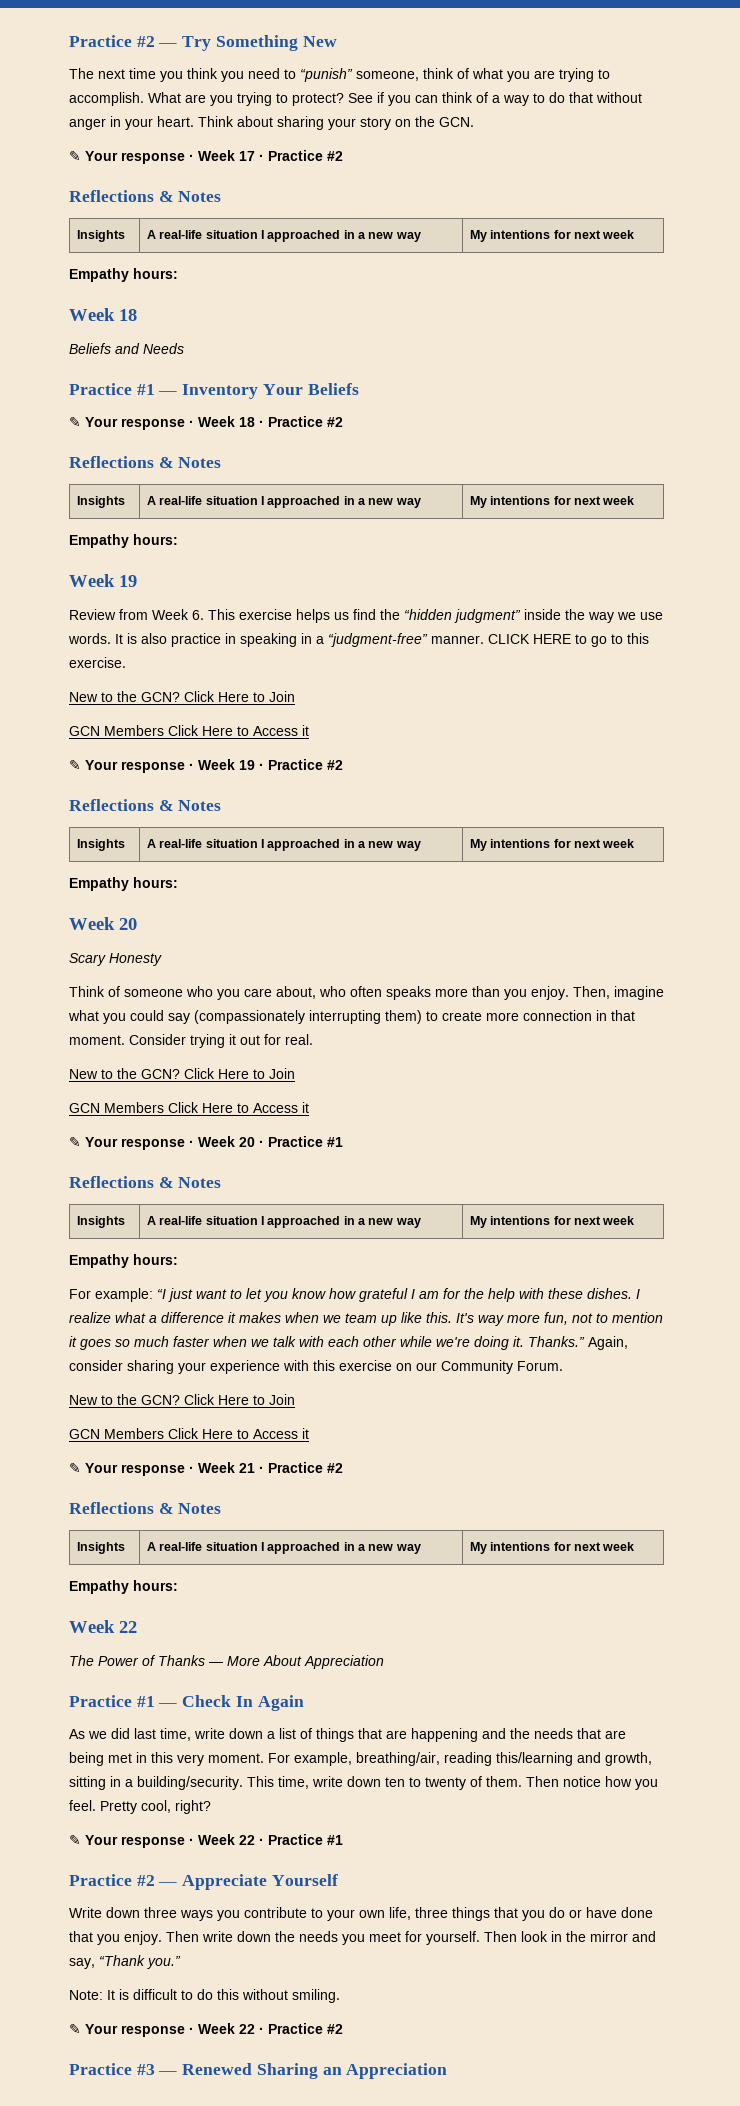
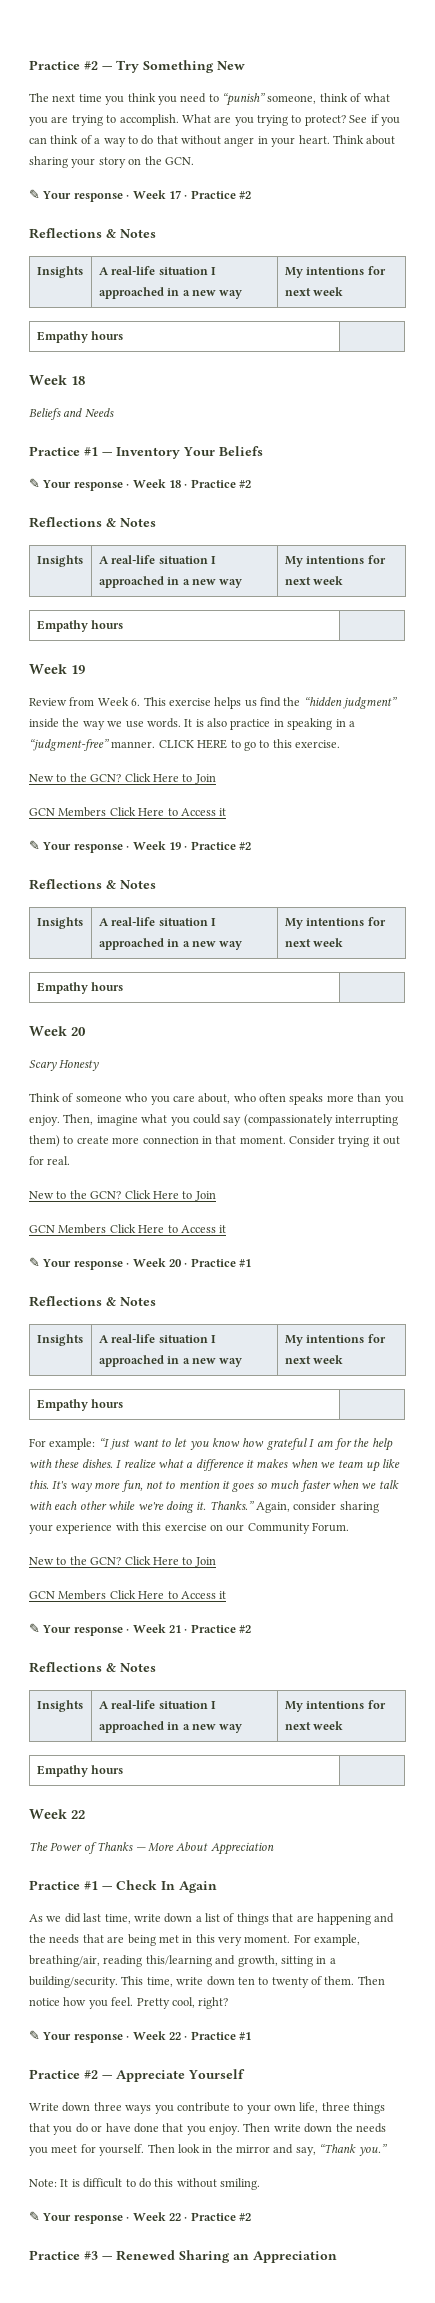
[69,268,178,282] // Empathy hours: -> [36,331,124,343] // Empathy hours |
[69,534,178,548] // Empathy hours: -> [36,620,124,632] // Empathy hours |
[69,877,178,891] // Empathy hours: -> [36,982,124,994] // Empathy hours |
[69,1254,178,1268] // Empathy hours: -> [36,1399,124,1411] // Empathy hours |
[69,1580,178,1594] // Empathy hours: -> [36,1765,124,1777] // Empathy hours |

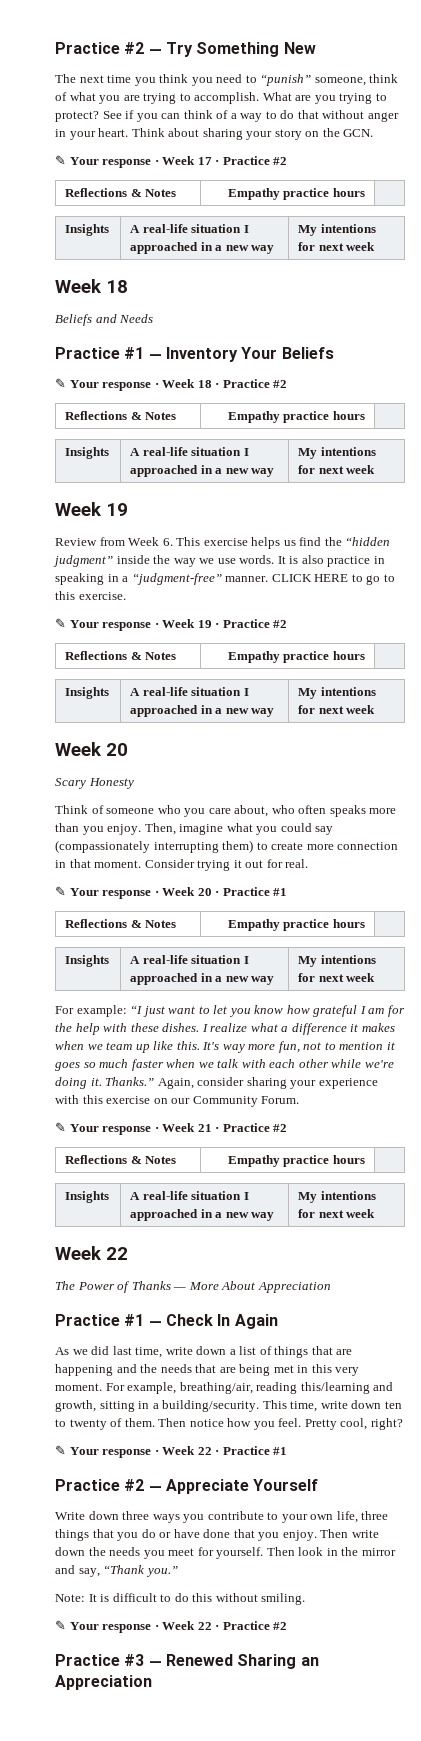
[29,228,156,239] // Reflections & Notes -> [65,188,177,197] [227,188,365,200] // Reflections & Notes | Empathy practice hours |
[36,331,124,343] // Empathy hours | -> (376, 246) none
[29,517,156,528] // Reflections & Notes -> [65,411,177,420] [227,411,365,423] // Reflections & Notes | Empathy practice hours |
[36,620,124,632] // Empathy hours | -> (376, 469) none
[29,773,216,784] [29,807,227,817] // New to the GCN? Click Here to Join // GCN Members Click Here to Access it -> (126, 596) none
[29,879,156,890] // Reflections & Notes -> [65,651,177,660] [227,651,365,663] // Reflections & Notes | Empathy practice hours |
[36,982,124,994] // Empathy hours | -> (376, 709) none
[29,1190,216,1201] [29,1224,227,1234] // New to the GCN? Click Here to Join // GCN Members Click Here to Access it -> (309, 863) none
[29,1296,156,1307] // Reflections & Notes -> [65,919,177,928] [227,919,365,931] // Reflections & Notes | Empathy practice hours |
[36,1399,124,1411] // Empathy hours | -> (376, 977) none
[29,1556,216,1567] [29,1590,227,1600] // New to the GCN? Click Here to Join // GCN Members Click Here to Access it -> (300, 1100) none
[29,1662,156,1673] // Reflections & Notes -> [65,1155,177,1164] [227,1155,365,1167] // Reflections & Notes | Empathy practice hours |
[36,1765,124,1777] // Empathy hours | -> (376, 1213) none

